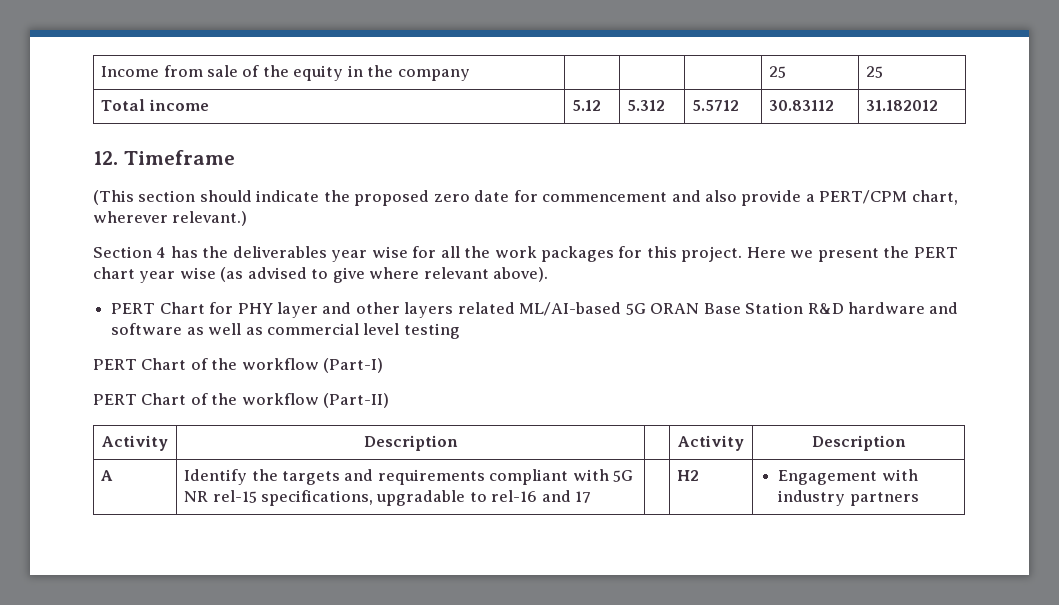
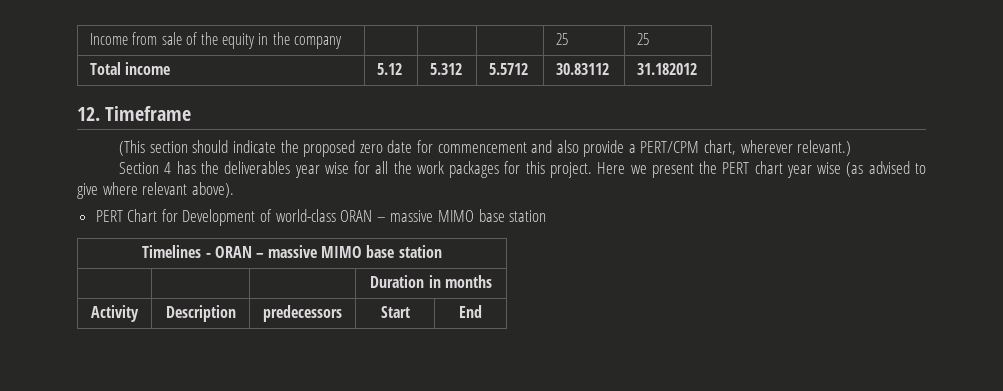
[237,302,959,318] [111,323,460,339] [93,358,384,373] [93,393,390,408] [102,435,168,451] [363,435,458,451] [678,435,744,451] [811,435,906,451] [101,470,114,481] [184,469,634,485] [184,490,592,506] [677,470,700,481] [778,469,918,485] [778,490,919,506] PHY layer and other layers related ML/AI-based 5G ORAN Base Station R&D hardware and software as well as commercial level testing // PERT Chart of the workflow (Part-I) // PERT Chart of the workflow (Part-II) // Activity | Description | | Activity | Description // A | Identify the targets and requirements compliant with 5G NR rel-15 specifications, upgradable to rel-16 and 17 | | H2 | Engagement with industry partners -> [182,209,547,226] [142,245,442,258] [370,275,492,288] [91,305,139,322] [165,305,236,322] [263,305,342,322] [380,306,410,318] [459,305,482,318] Development of world-class ORAN – massive MIMO base station // Timelines - ORAN – massive MIMO base station // | | | Duration in months // Activity | Description | predecessors | Start | End

